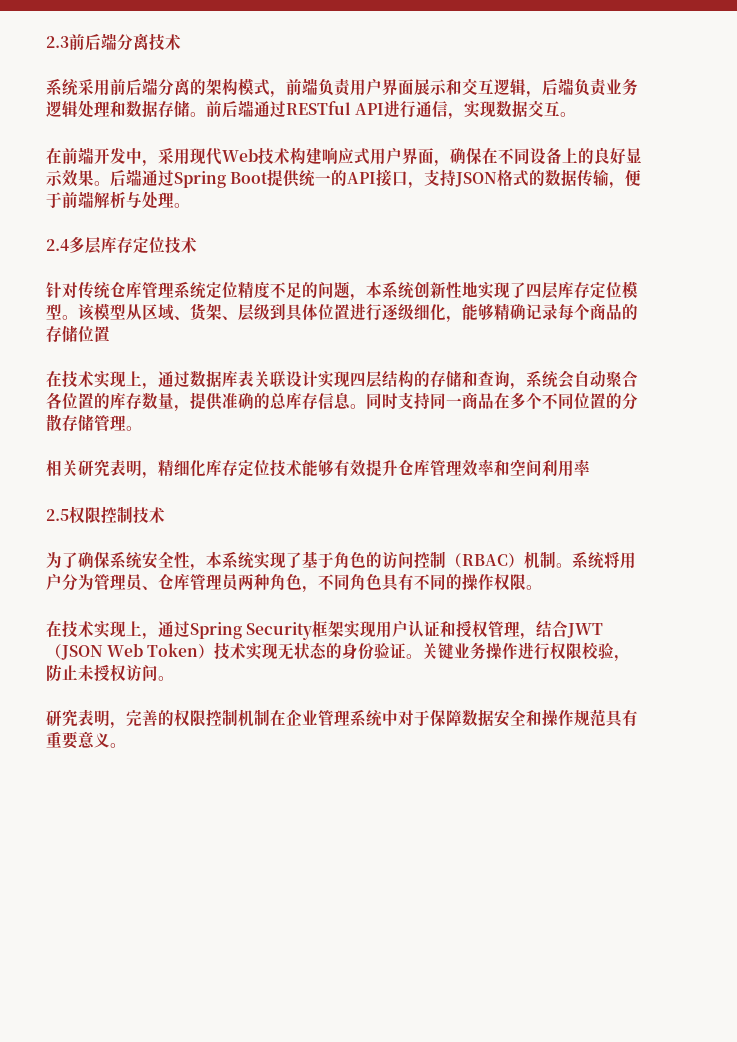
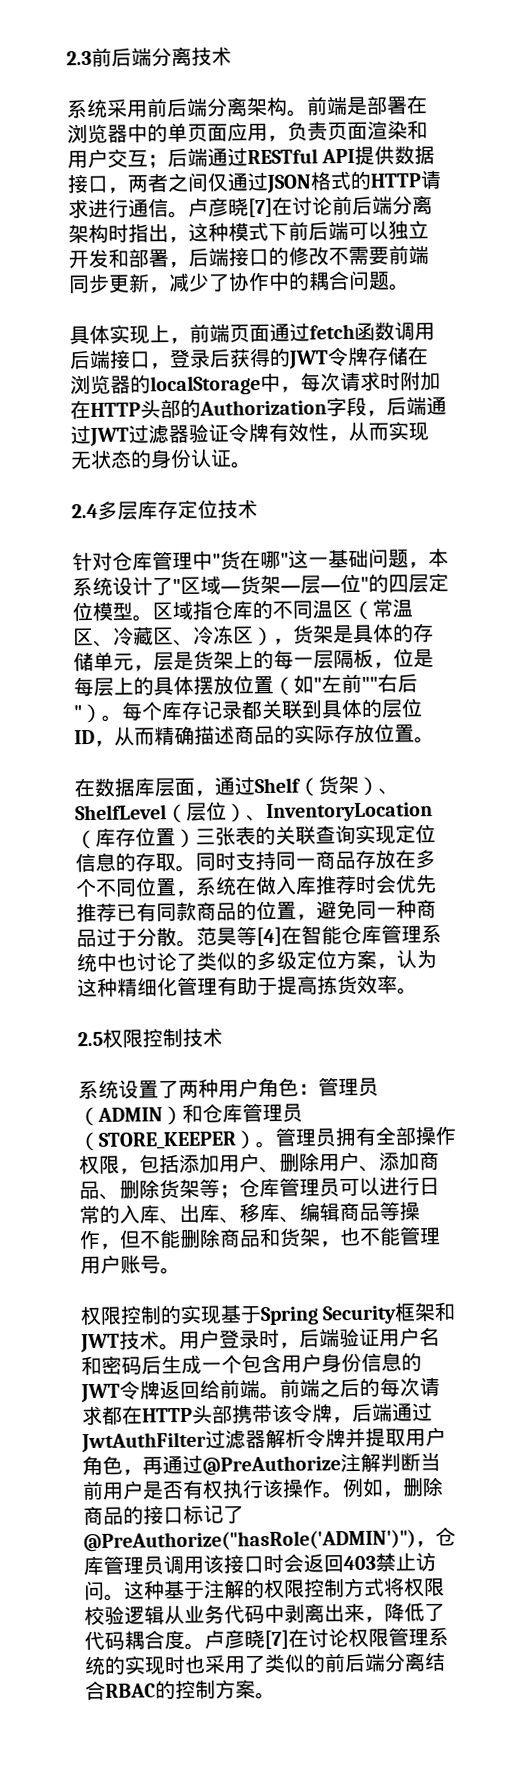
[190,78,638,98] [46,100,577,120] [46,147,642,167] [46,169,642,189] [46,191,174,209] 的架构模式，前端负责用户界面展示和交互逻辑，后端负责业务逻辑处理和数据存储。前后端通过RESTful API进行通信，实现数据交互。 // 在前端开发中，采用现代Web技术构建响应式用户界面，确保在不同设备上的良好显示效果。后端通过Spring Boot提供统一的API接口，支持JSON格式的数据传输，便于前端解析与处理 -> [246,95,428,117] [67,120,428,144] [67,144,436,169] [67,169,441,194] [68,195,433,219] [68,220,429,244] [68,245,429,269] [68,270,410,294] [69,321,435,345] [69,346,429,370] [70,370,441,396] [70,396,447,420] [70,421,429,446] [70,448,232,470] 架构。前端是部署在浏览器中的单页面应用，负责页面渲染和用户交互；后端通过RESTful API提供数据接口，两者之间仅通过JSON格式的HTTP请求进行通信。卢彦晓[7]在讨论前后端分离架构时指出，这种模式下前后端可以独立开发和部署，后端接口的修改不需要前端同步更新，减少了协作中的耦合问题。 // 具体实现上，前端页面通过fetch函数调用后端接口，登录后获得的JWT令牌存储在浏览器的localStorage中，每次请求时附加在HTTP头部的Authorization字段，后端通过JWT过滤器验证令牌有效性，从而实现无状态的身份认证
[78,281,638,301] [46,303,638,323] [46,325,110,342] [46,370,638,390] [46,392,351,412] 传统仓库管理系统定位精度不足的问题，本系统创新性地实现了四层库存定位模型。该模型从区域、货架、层级到具体位置进行逐级细化，能够精确记录每个商品的存储位置 // 在技术实现上，通过数据库表关联设计实现四层结构的存储和查询，系统会自动聚合各位置的库存数量，提供准确的总库存信息 -> [112,547,449,571] [72,572,449,597] [72,598,413,622] [73,623,434,647] [73,648,434,672] [73,673,418,697] [73,698,423,724] [74,723,435,747] [74,774,399,798] [75,801,433,824] [75,824,436,850] [75,852,176,873] 仓库管理中"货在哪"这一基础问题，本系统设计了"区域—货架—层—位"的四层定位模型。区域指仓库的不同温区（常温区、冷藏区、冷冻区），货架是具体的存储单元，层是货架上的每一层隔板，位是每层上的具体摆放位置（如"左前""右后"）。每个库存记录都关联到具体的层位ID，从而精确描述商品的实际存放位置。 // 在数据库层面，通过Shelf（货架）、ShelfLevel（层位）、InventoryLocation（库存位置）三张表的关联查询实现定位信息的存取
(494, 401) none -> [355,849,396,869] 存放
[606,393,638,410] [46,414,142,432] [46,459,590,479] [46,506,165,524] [46,551,636,571] [46,573,542,593] [46,620,604,640] [46,642,631,662] [46,664,174,682] [46,709,638,729] [46,731,110,749] 的分散存储管理。 // 相关研究表明，精细化库存定位技术能够有效提升仓库管理效率和空间利用率 // 2.5权限控制技术 // 为了确保系统安全性，本系统实现了基于角色的访问控制（RBAC）机制。系统将用户分为管理员、仓库管理员两种角色，不同角色具有不同的操作权限。 // 在技术实现上，通过Spring Security框架实现用户认证和授权管理，结合JWT（JSON Web Token）技术实现无状态的身份验证。关键业务操作进行权限校验，防止未授权访问。 // 研究表明，完善的权限控制机制在企业管理系统中对于保障数据安全和操作规范具有重要意义 -> [176,874,437,898] [76,899,437,923] [76,923,442,948] [76,949,437,973] [77,974,418,998] [77,1027,223,1048] [78,1077,379,1100] [78,1103,303,1127] [78,1125,456,1152] [79,1151,440,1175] [79,1176,440,1200] [79,1201,420,1225] [79,1226,441,1250] [80,1254,181,1275] [80,1301,457,1326] [80,1327,440,1353] [81,1352,422,1376] [80,1377,440,1403] [81,1402,433,1426] [81,1426,446,1453] [82,1452,441,1476] [82,1476,444,1501] [83,1504,244,1526] [83,1526,456,1553] [83,1552,436,1576] [83,1577,445,1601] [84,1602,445,1626] [84,1626,449,1651] [84,1651,446,1676] [85,1679,256,1701] ，系统在做入库推荐时会优先推荐已有同款商品的位置，避免同一种商品过于分散。范昊等[4]在智能仓库管理系统中也讨论了类似的多级定位方案，认为这种精细化管理有助于提高拣货效率。 // 2.5权限控制技术 // 系统设置了两种用户角色：管理员（ADMIN）和仓库管理员（STORE_KEEPER）。管理员拥有全部操作权限，包括添加用户、删除用户、添加商品、删除货架等；仓库管理员可以进行日常的入库、出库、移库、编辑商品等操作，但不能删除商品和货架，也不能管理用户账号。 // 权限控制的实现基于Spring Security框架和JWT技术。用户登录时，后端验证用户名和密码后生成一个包含用户身份信息的JWT令牌返回给前端。前端之后的每次请求都在HTTP头部携带该令牌，后端通过JwtAuthFilter过滤器解析令牌并提取用户角色，再通过@PreAuthorize注解判断当前用户是否有权执行该操作。例如，删除商品的接口标记了@PreAuthorize("hasRole('ADMIN')")，仓库管理员调用该接口时会返回403禁止访问。这种基于注解的权限控制方式将权限校验逻辑从业务代码中剥离出来，降低了代码耦合度。卢彦晓[7]在讨论权限管理系统的实现时也采用了类似的前后端分离结合RBAC的控制方案

